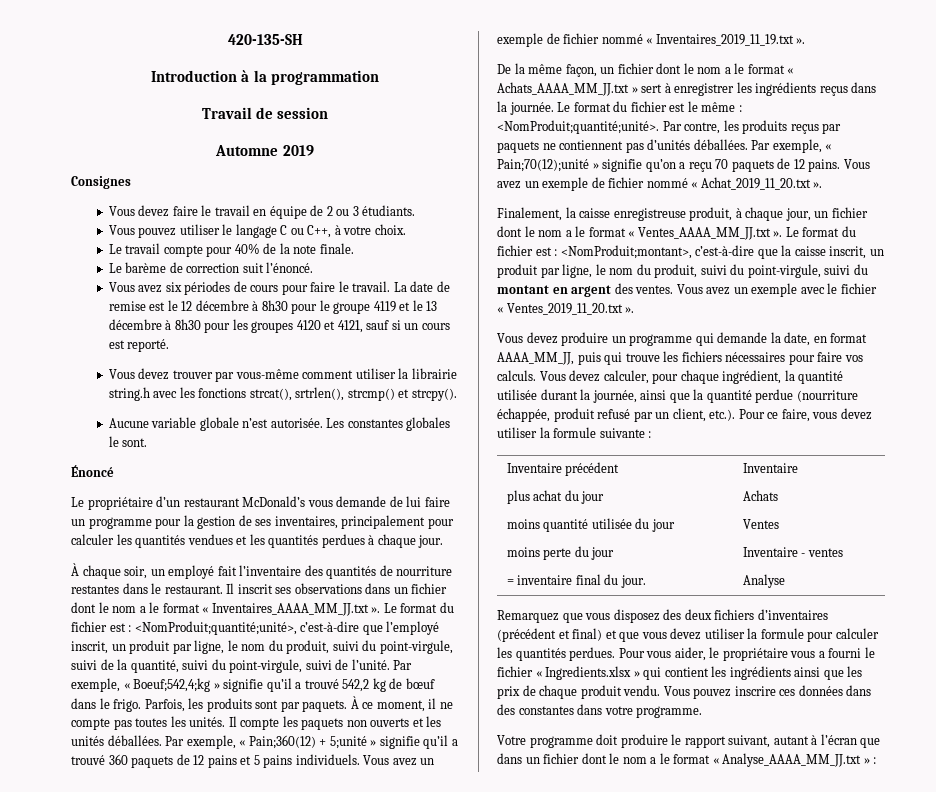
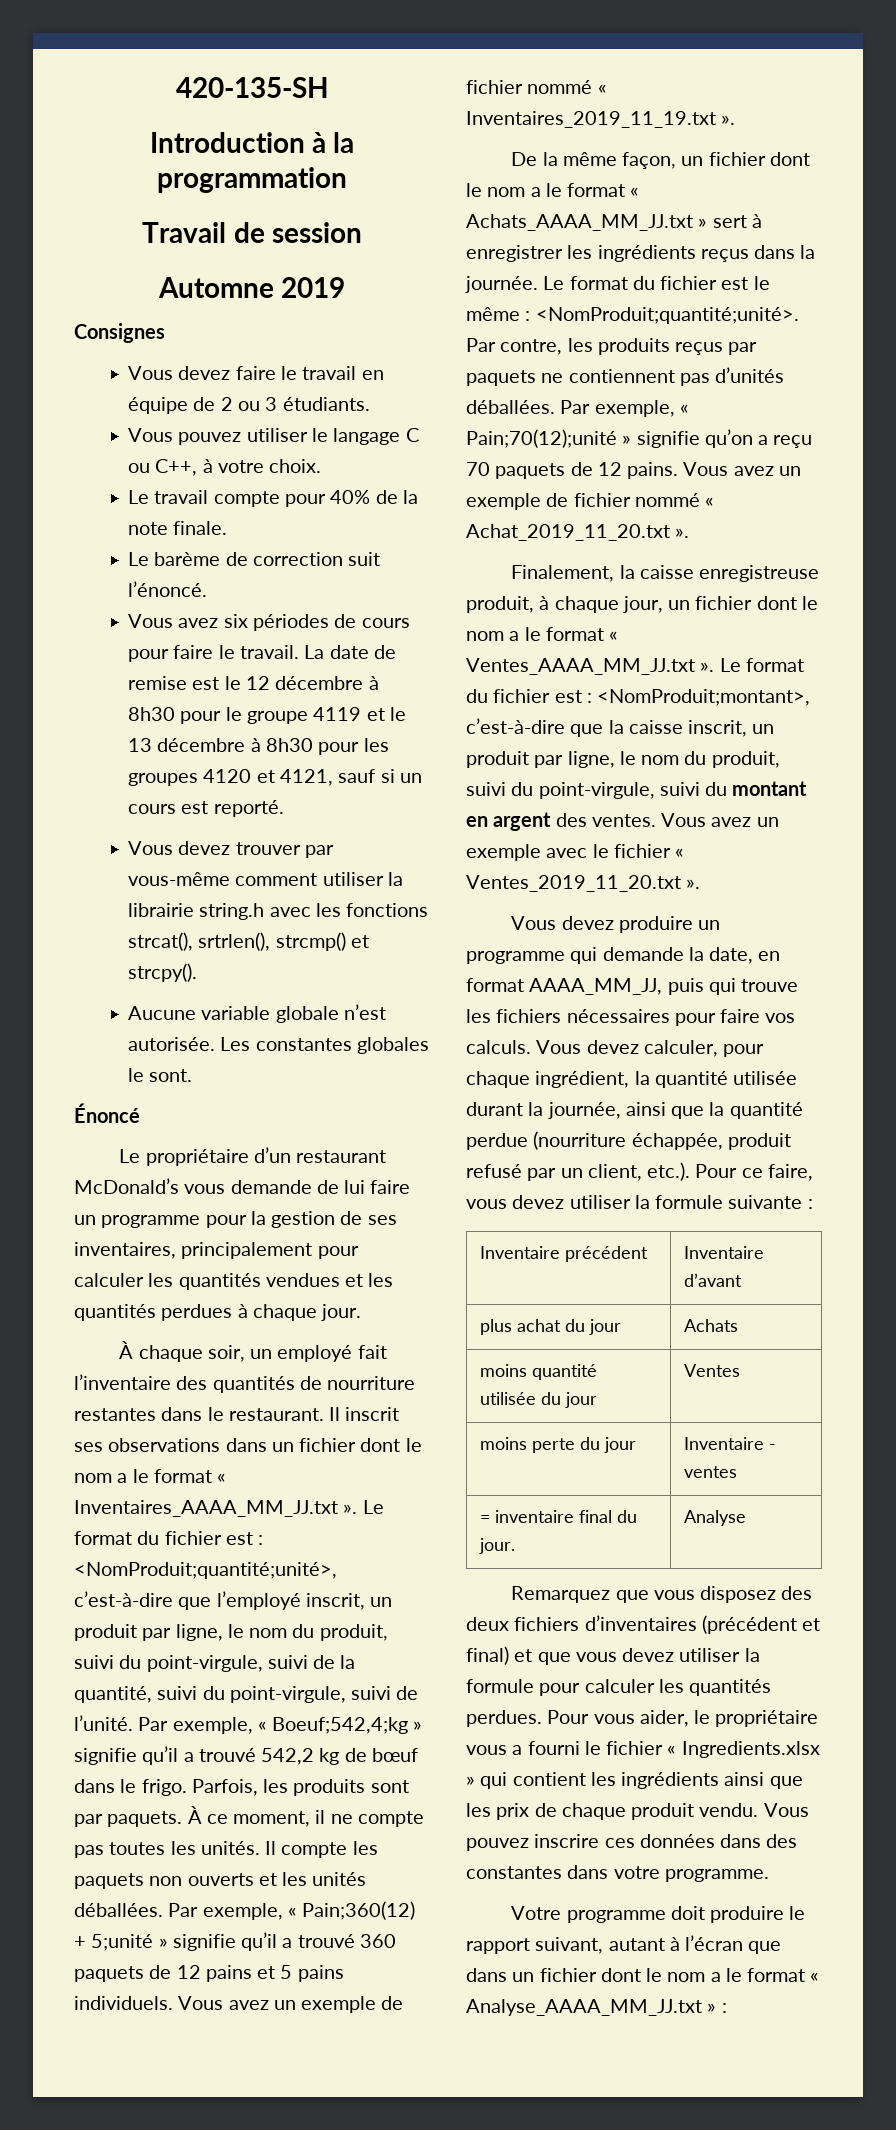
(798, 468) none -> [683,1273,742,1287] d’avant

